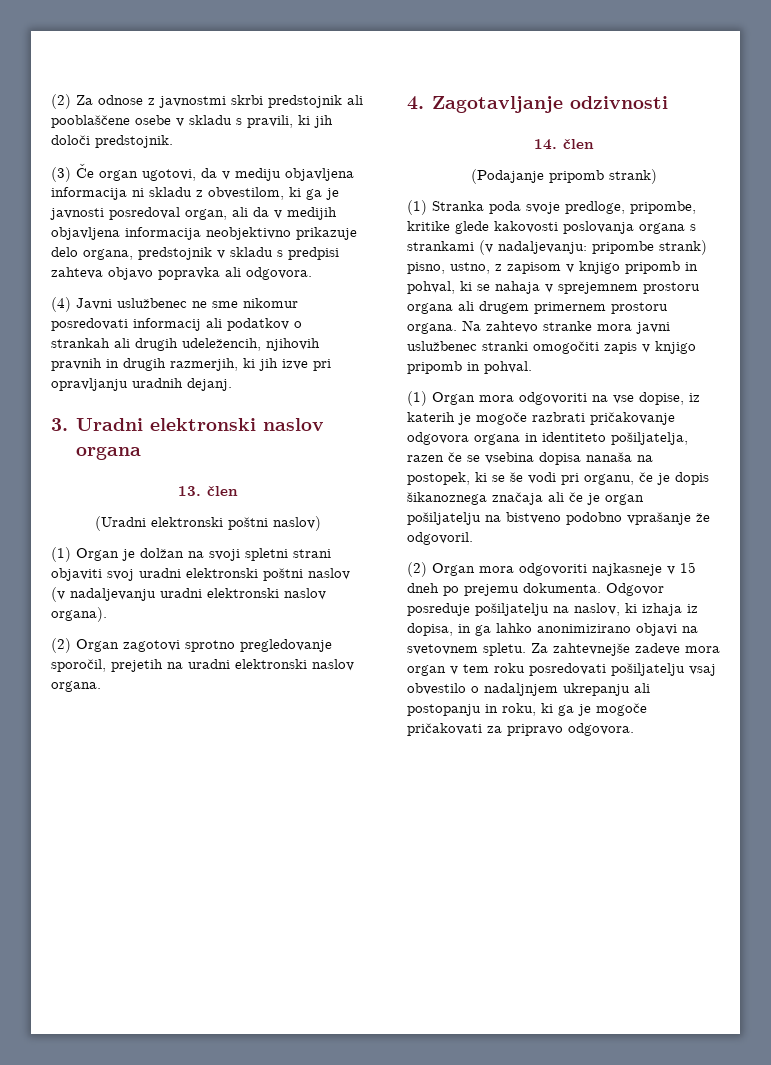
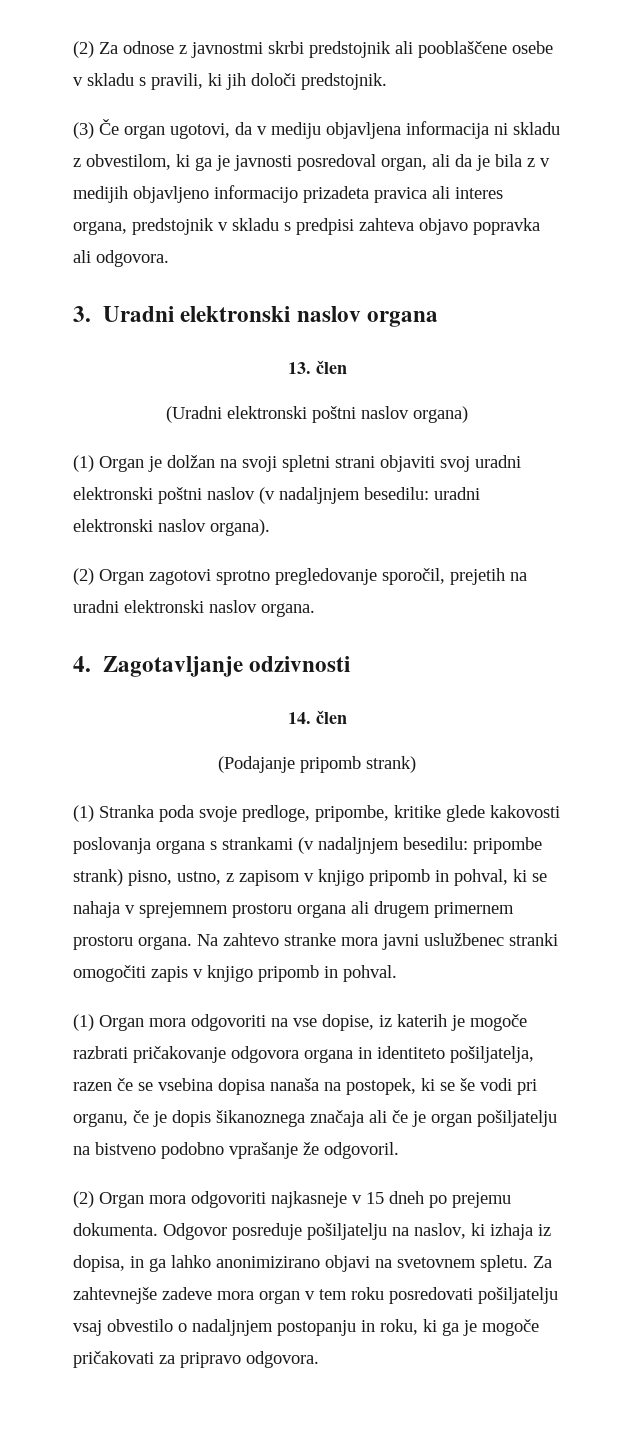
[274,207,337,220] [51,227,357,240] [51,247,78,257] v medijih objavljena informacija neobjektivno prikazuje delo -> [476,154,550,171] [73,185,503,203] je bila z v medijih objavljeno informacijo prizadeta pravica ali interes
[51,297,298,312] [51,318,302,331] [51,338,320,351] [51,358,331,371] [51,378,232,391] // (4) Javni uslužbenec ne sme nikomur posredovati informacij ali podatkov o strankah ali drugih udeležencih, njihovih pravnih in drugih razmerjih, ki jih izve pri opravljanju uradnih dejanj. -> (169, 258) none
[272,516,321,531] naslov) -> [361,406,468,423] naslov organa)
[70,588,156,601] nadaljevanju -> [279,487,429,504] nadaljnjem besedilu:
[498,241,587,254] nadaljevanju: -> [318,837,468,854] nadaljnjem besedilu:
[563,683,650,696] ukrepanju ali -> (273, 1327) none

